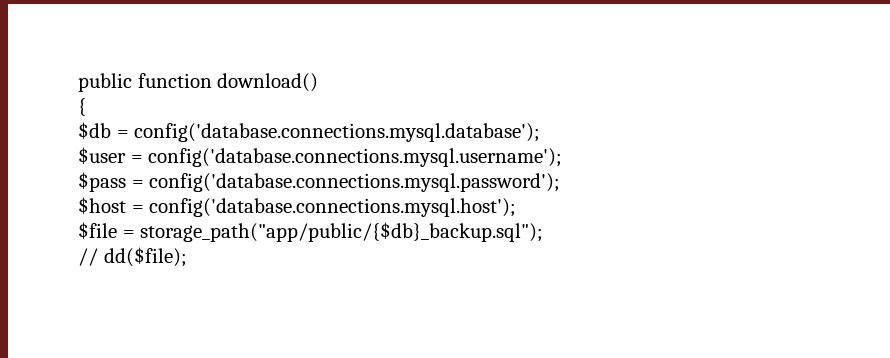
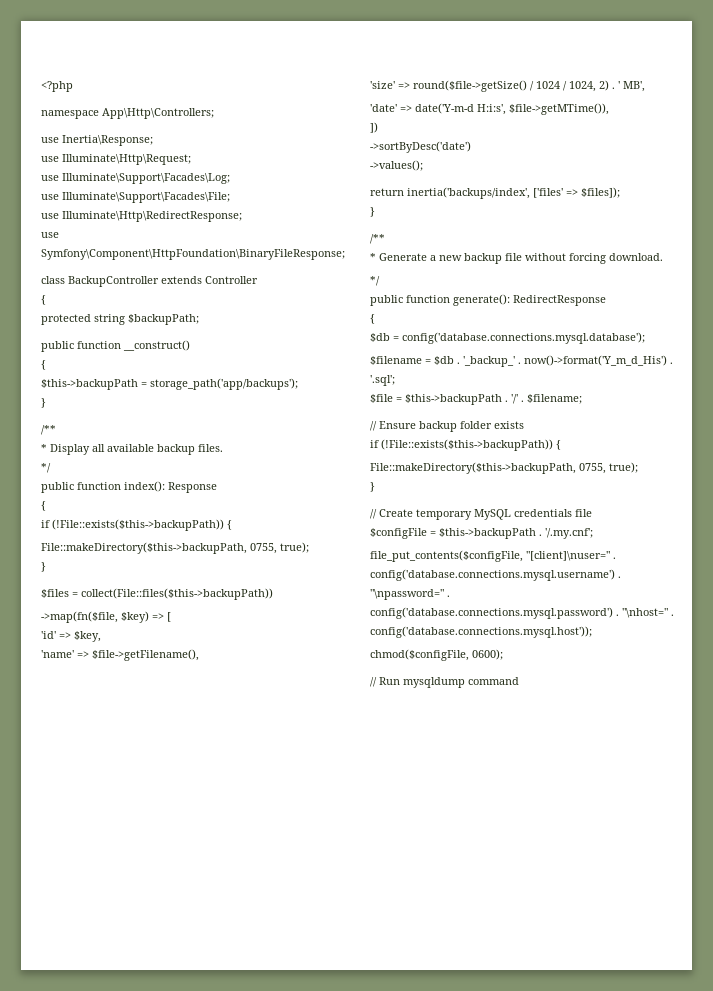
[78,73,319,92] [78,98,86,116] [78,122,541,142] [78,147,563,167] [78,172,561,192] [78,197,517,217] [78,222,544,242] [78,247,187,267] public function download() // { // $db = config('database.connections.mysql.database'); // $user = config('database.connections.mysql.username'); // $pass = config('database.connections.mysql.password'); // $host = config('database.connections.mysql.host'); // $file = storage_path("app/public/{$db}_backup.sql"); // // dd($file); -> [41,81,73,92] [41,108,214,119] [41,135,153,146] [41,154,191,165] [41,173,230,184] [41,192,230,203] [41,211,242,222] [41,232,59,238] [41,249,345,260] [41,276,258,287] [41,295,46,305] [41,314,199,325] [41,340,190,352] [41,360,46,370] [41,378,298,390] [41,398,46,408] [41,425,56,435] [41,444,223,455] [41,463,51,473] [41,481,217,493] [41,501,46,511] [41,519,232,531] [41,542,309,554] [41,562,46,572] [41,588,273,600] [41,611,171,623] [41,631,101,642] [41,649,199,661] [370,80,645,92] [370,103,609,115] [370,122,378,133] [370,141,471,153] [370,160,423,171] [370,187,620,199] [370,207,375,217] [370,234,385,244] [370,253,663,264] [370,276,380,286] [370,294,606,306] [370,314,375,324] [370,332,645,344] [370,355,673,367] [370,375,395,386] [370,394,582,405] [370,421,524,432] [370,439,561,451] [370,462,638,474] [370,482,375,492] [370,509,592,520] [370,528,593,539] [370,550,616,562] [370,569,621,581] [370,589,450,600] [370,607,674,619] [370,626,592,638] [370,649,503,661] [370,677,519,688] <?php // namespace App\Http\Controllers; // use Inertia\Response; // use Illuminate\Http\Request; // use Illuminate\Support\Facades\Log; // use Illuminate\Support\Facades\File; // use Illuminate\Http\RedirectResponse; // use Symfony\Component\HttpFoundation\BinaryFileResponse; // class BackupController extends Controller // { // protected string $backupPath; // public function __construct() // { // $this->backupPath = storage_path('app/backups'); // } // /** // * Display all available backup files. // */ // public function index(): Response // { // if (!File::exists($this->backupPath)) { // File::makeDirectory($this->backupPath, 0755, true); // } // $files = collect(File::files($this->backupPath)) // ->map(fn($file, $key) => [ // 'id' => $key, // 'name' => $file->getFilename(), // 'size' => round($file->getSize() / 1024 / 1024, 2) . ' MB', // 'date' => date('Y-m-d H:i:s', $file->getMTime()), // ]) // ->sortByDesc('date') // ->values(); // return inertia('backups/index', ['files' => $files]); // } // /** // * Generate a new backup file without forcing download. // */ // public function generate(): RedirectResponse // { // $db = config('database.connections.mysql.database'); // $filename = $db . '_backup_' . now()->format('Y_m_d_His') . '.sql'; // $file = $this->backupPath . '/' . $filename; // // Ensure backup folder exists // if (!File::exists($this->backupPath)) { // File::makeDirectory($this->backupPath, 0755, true); // } // // Create temporary MySQL credentials file // $configFile = $this->backupPath . '/.my.cnf'; // file_put_contents($configFile, "[client]\nuser=" . config('database.connections.mysql.username') . "\npassword=" . config('database.connections.mysql.password') . "\nhost=" . config('database.connections.mysql.host')); // chmod($configFile, 0600); // // Run mysqldump command

